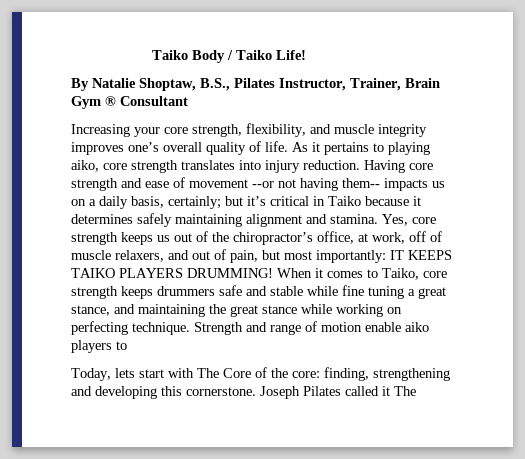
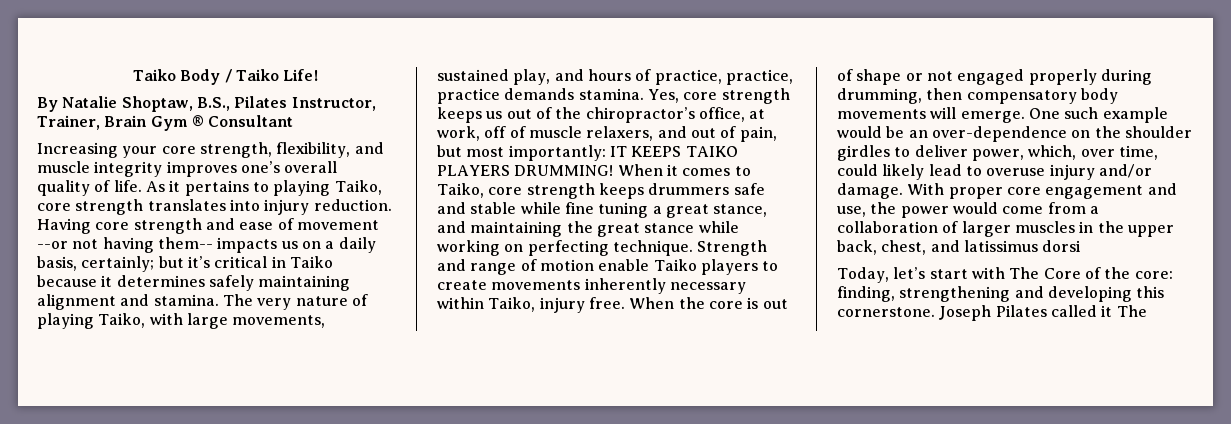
[71,160,99,172] aiko, -> [334,180,382,195] Taiko,
(378, 219) none -> [222,294,368,310] [37,313,326,329] [437,69,793,85] [437,88,644,104] The very nature of playing Taiko, with large movements, sustained play, and hours of practice, practice, practice demands stamina.
[405,322,429,332] aiko -> [653,259,697,271] Taiko
(127, 345) none -> [437,278,746,294] [437,297,788,313] [837,69,1152,85] [837,88,1118,104] [837,107,1168,123] [837,126,1192,142] [837,145,1158,161] [837,164,1152,180] [837,183,1177,199] [837,202,1099,218] [837,221,1174,237] [837,240,1082,255] create movements inherently necessary within Taiko, injury free. When the core is out of shape or not engaged properly during drumming, then compensatory body movements will emerge. One such example would be an over-dependence on the shoulder girdles to deliver power, which, over time, could likely lead to overuse injury and/or damage. With proper core engagement and use, the power would come from a collaboration of larger muscles in the upper back, chest, and latissimus dorsi
[115,368,135,378] lets -> [893,267,926,279] let’s

